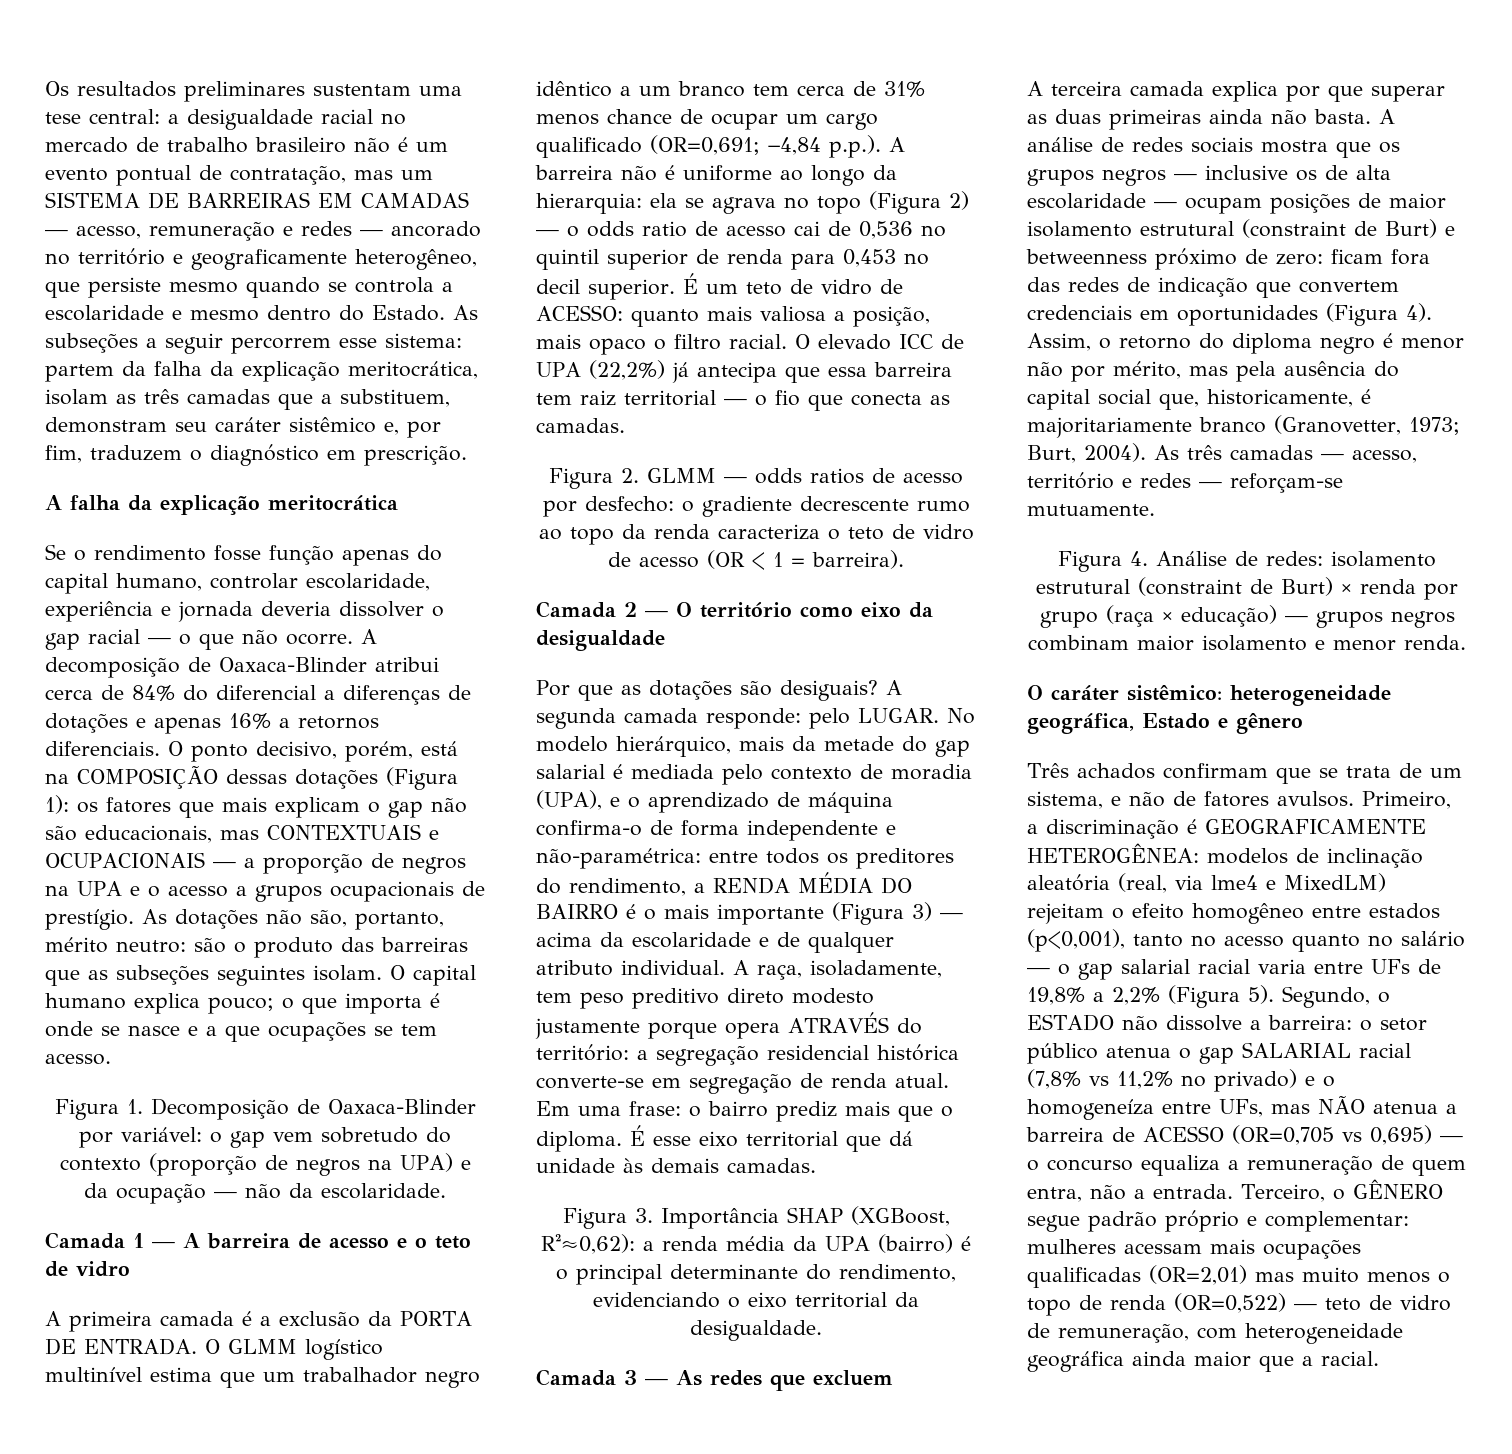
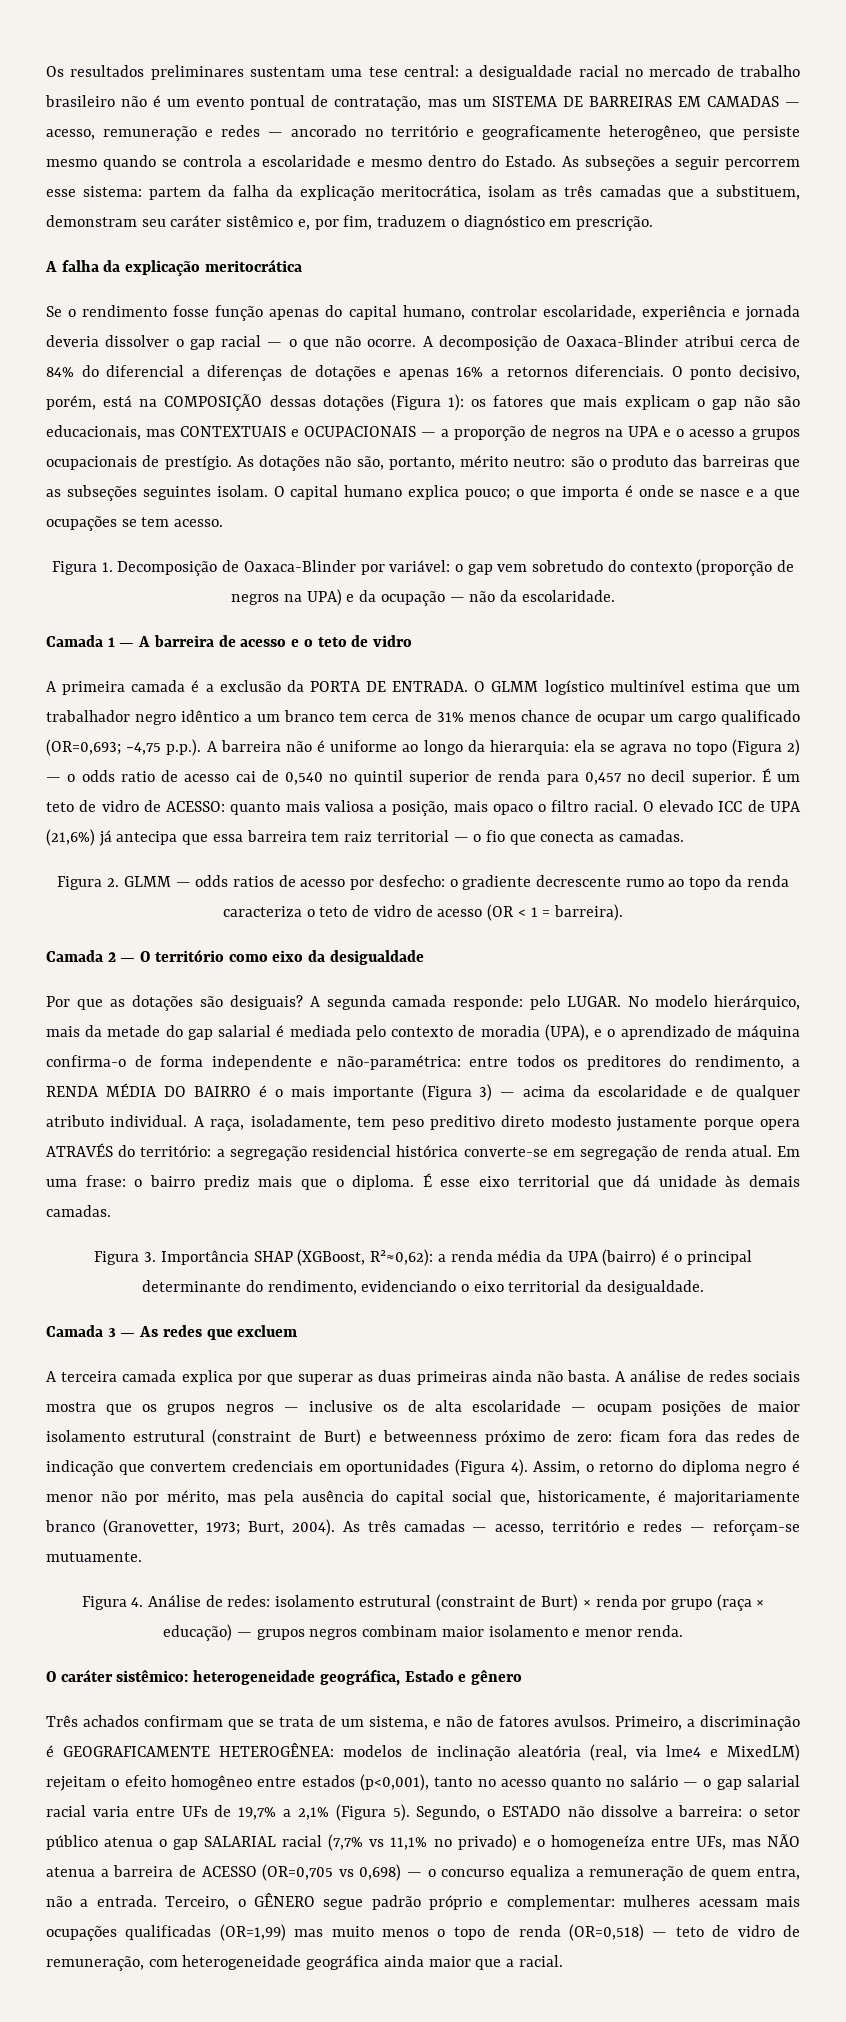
[650,135,821,155] (OR=0,691; −4,84 -> [46,739,162,756] (OR=0,693; −4,75
[859,221,913,239] 0,536 -> [285,772,323,785] 0,540
[843,249,896,267] 0,453 -> [584,772,622,785] 0,457
[588,360,665,380] (22,2%) -> [46,829,95,846] (21,6%)
[1027,987,1160,1005] 19,8% a 2,2% -> [238,1807,329,1820] 19,7% a 2,1%
[1027,1069,1173,1089] (7,8% vs 11,2% -> [328,1834,428,1851] (7,7% vs 11,1%
[1370,1125,1432,1145] 0,695) -> [359,1864,402,1881] 0,698)
[1149,1265,1247,1285] (OR=2,01) -> [219,1924,286,1941] (OR=1,99)
[1174,1293,1286,1313] (OR=0,522) -> [568,1924,644,1941] (OR=0,518)

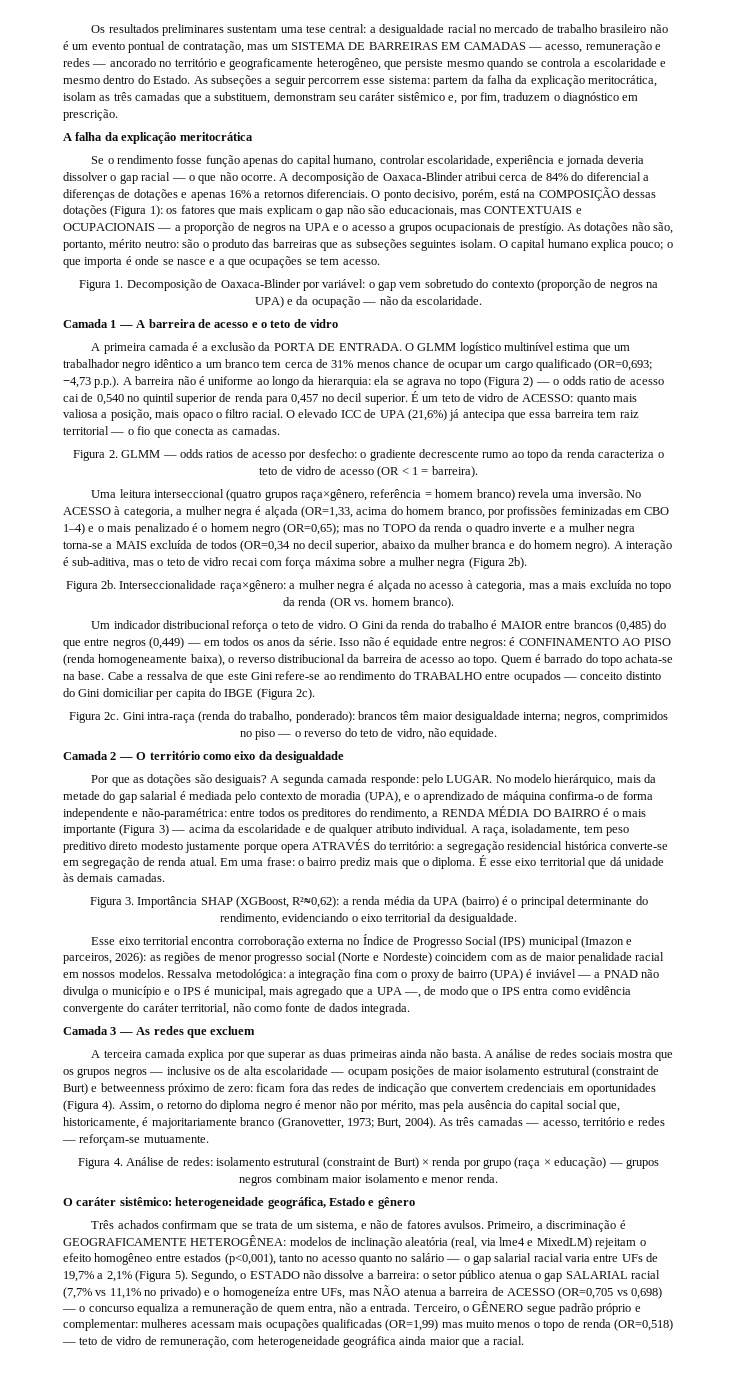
[126,742,162,755] −4,75 -> [63,377,91,388] −4,73
(623, 912) none -> [91,489,642,501] [63,506,670,518] [63,523,635,535] [63,540,673,552] [63,557,527,569] [65,580,672,592] [283,597,454,609] [91,620,667,632] [63,637,671,649] [63,654,674,666] [63,671,661,683] [63,688,315,700] [68,711,669,723] [239,728,498,740] // Uma leitura interseccional (quatro grupos raça×gênero, referência = homem branco) revela uma inversão. No ACESSO à categoria, a mulher negra é alçada (OR=1,33, acima do homem branco, por profissões feminizadas em CBO 1–4) e o mais penalizado é o homem negro (OR=0,65); mas no TOPO da renda o quadro inverte e a mulher negra torna-se a MAIS excluída de todos (OR=0,34 no decil superior, abaixo da mulher branca e do homem negro). A interação é sub-aditiva, mas o teto de vidro recai com força máxima sobre a mulher negra (Figura 2b). // Figura 2b. Interseccionalidade raça×gênero: a mulher negra é alçada no acesso à categoria, mas a mais excluída no topo da renda (OR vs. homem branco). // Um indicador distribucional reforça o teto de vidro. O Gini da renda do trabalho é MAIOR entre brancos (0,485) do que entre negros (0,449) — em todos os anos da série. Isso não é equidade entre negros: é CONFINAMENTO AO PISO (renda homogeneamente baixa), o reverso distribucional da barreira de acesso ao topo. Quem é barrado do topo achata-se na base. Cabe a ressalva de que este Gini refere-se ao rendimento do TRABALHO entre ocupados — conceito distinto do Gini domiciliar per capita do IBGE (Figura 2c). // Figura 2c. Gini intra-raça (renda do trabalho, ponderado): brancos têm maior desigualdade interna; negros, comprimidos no piso — o reverso do teto de vidro, não equidade.
(704, 1287) none -> [91,934,633,948] [63,952,665,964] [63,969,660,981] [63,986,631,998] [63,1003,411,1015] // Esse eixo territorial encontra corroboração externa no Índice de Progresso Social (IPS) municipal (Imazon e parceiros, 2026): as regiões de menor progresso social (Norte e Nordeste) coincidem com as de maior penalidade racial em nossos modelos. Ressalva metodológica: a integração fina com o proxy de bairro (UPA) é inviável — a PNAD não divulga o município e o IPS é municipal, mais agregado que a UPA —, de modo que o IPS entra como evidência convergente do caráter territorial, não como fonte de dados integrada.

